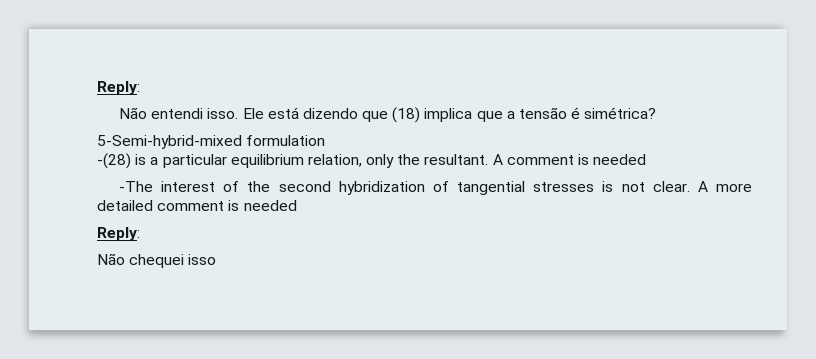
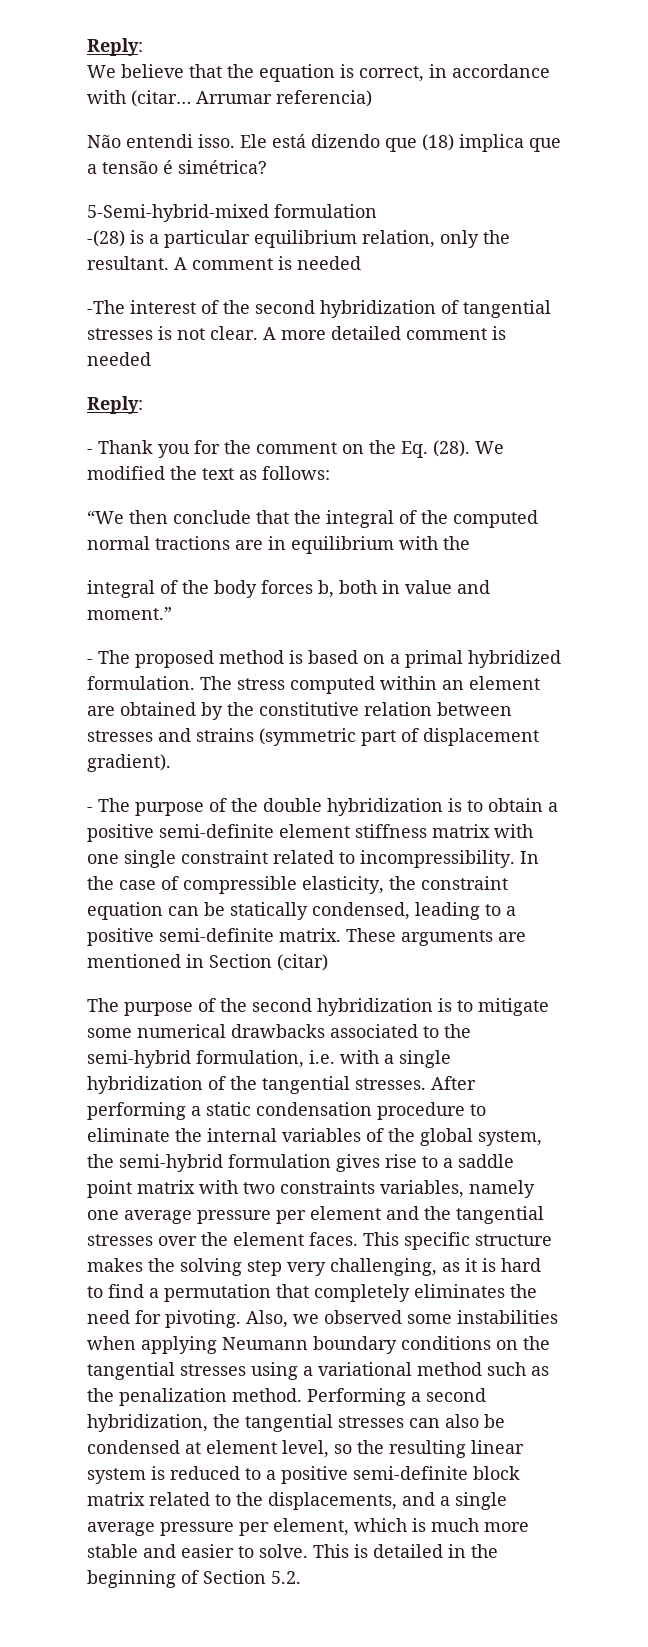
[97,81,140,95] Reply: -> [87,38,143,56] [87,64,550,82] [87,90,372,107] Reply: // We believe that the equation is correct, in accordance with (citar… Arrumar referencia)
[97,253,217,268] Não chequei isso -> [87,440,504,458] [87,466,330,480] [87,510,538,528] [87,536,470,554] [87,580,490,598] [87,607,172,620] [87,650,561,668] [87,676,540,694] [87,702,512,720] [87,728,539,746] [87,754,171,772] [87,798,558,816] [87,824,533,842] [87,850,539,868] [87,876,508,894] [87,902,516,920] [87,928,526,946] [87,954,328,971] [87,998,549,1016] [87,1024,471,1038] [87,1050,451,1068] [87,1076,476,1094] [87,1102,486,1120] [87,1128,542,1146] [87,1154,514,1172] [87,1180,535,1198] [87,1206,544,1224] [87,1232,552,1250] [87,1258,541,1276] [87,1284,537,1302] [87,1310,558,1328] [87,1336,550,1354] [87,1362,549,1380] [87,1388,486,1406] [87,1414,505,1432] [87,1440,524,1458] [87,1466,520,1484] [87,1492,507,1510] [87,1518,529,1536] [87,1544,498,1558] [87,1570,301,1588] - Thank you for the comment on the Eq. (28). We modified the text as follows: // “We then conclude that the integral of the computed normal tractions are in equilibrium with the // integral of the body forces b, both in value and moment.” // - The proposed method is based on a primal hybridized formulation. The stress computed within an element are obtained by the constitutive relation between stresses and strains (symmetric part of displacement gradient). // - The purpose of the double hybridization is to obtain a positive semi-definite element stiffness matrix with one single constraint related to incompressibility. In the case of compressible elasticity, the constraint equation can be statically condensed, leading to a positive semi-definite matrix. These arguments are mentioned in Section (citar) // The purpose of the second hybridization is to mitigate some numerical drawbacks associated to the semi-hybrid formulation, i.e. with a single hybridization of the tangential stresses. After performing a static condensation procedure to eliminate the internal variables of the global system, the semi-hybrid formulation gives rise to a saddle point matrix with two constraints variables, namely one average pressure per element and the tangential stresses over the element faces. This specific structure makes the solving step very challenging, as it is hard to find a permutation that completely eliminates the need for pivoting. Also, we observed some instabilities when applying Neumann boundary conditions on the tangential stresses using a variational method such as the penalization method. Performing a second hybridization, the tangential stresses can also be condensed at element level, so the resulting linear system is reduced to a positive semi-definite block matrix related to the displacements, and a single average pressure per element, which is much more stable and easier to solve. This is detailed in the beginning of Section 5.2.

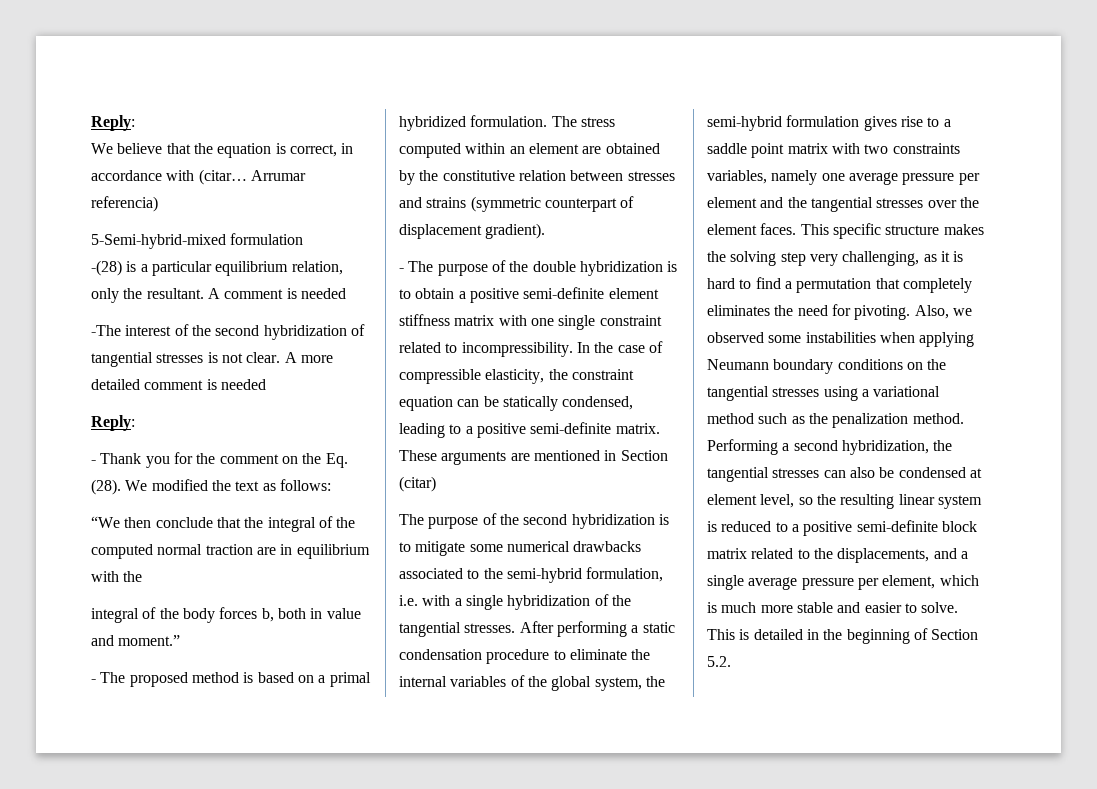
[87,134,561,152] [87,160,267,174] // Não entendi isso. Ele está dizendo que (18) implica que a tensão é simétrica? -> (158, 204) none
[155,536,230,550] tractions -> [205,544,253,555] traction
[361,730,396,746] part -> [544,198,617,212] counterpart

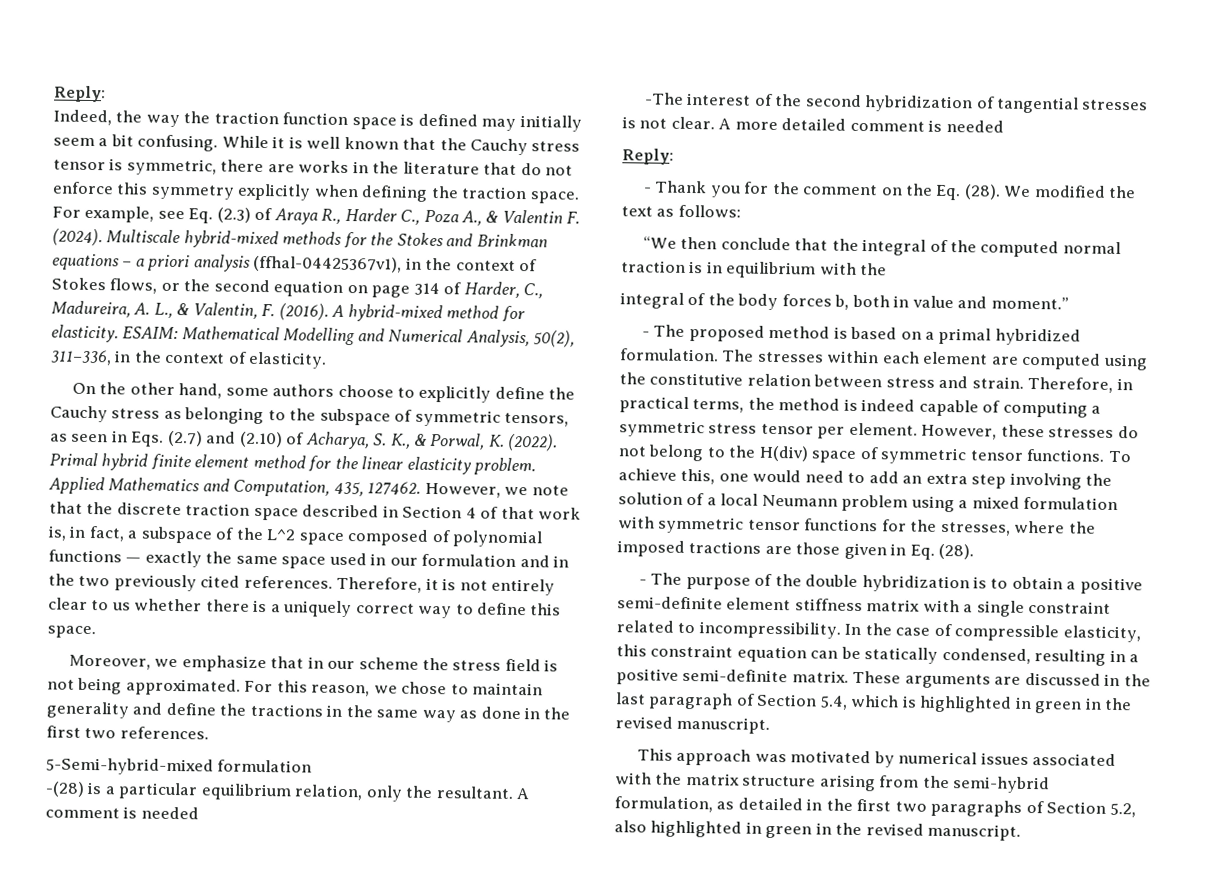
[91,115,135,131] [91,143,354,158] [91,169,306,185] [91,196,158,212] Reply: // We believe that the equation is correct, in accordance with (citar… Arrumar referencia) -> [54,85,106,103] [53,109,582,132] [53,134,581,156] [53,158,574,176] [52,181,579,204] [52,205,581,226] [52,228,548,249] [52,253,538,273] [51,277,544,299] [51,300,525,323] [51,324,576,348] [50,349,328,369] [71,382,576,403] [50,405,570,427] [50,430,559,452] [49,452,537,476] [48,476,569,498] [49,501,582,521] [48,525,544,548] [48,549,570,569] [48,573,556,596] [48,597,562,619] [47,625,96,639] [68,654,559,673] [47,677,544,697] [46,701,571,723] [46,725,209,740] Reply: // Indeed, the way the traction function space is defined may initially seem a bit confusing. While it is well known that the Cauchy stress tensor is symmetric, there are works in the literature that do not enforce this symmetry explicitly when defining the traction space. For example, see Eq. (2.3) of Araya R., Harder C., Poza A., & Valentin F. (2024). Multiscale hybrid-mixed methods for the Stokes and Brinkman equations – a priori analysis (ffhal-04425367v1), in the context of Stokes flows, or the second equation on page 314 of Harder, C., Madureira, A. L., & Valentin, F. (2016). A hybrid-mixed method for elasticity. ESAIM: Mathematical Modelling and Numerical Analysis, 50(2), 311–336, in the context of elasticity. // On the other hand, some authors choose to explicitly define the Cauchy stress as belonging to the subspace of symmetric tensors, as seen in Eqs. (2.7) and (2.10) of Acharya, S. K., & Porwal, K. (2022). Primal hybrid finite element method for the linear elasticity problem. Applied Mathematics and Computation, 435, 127462. However, we note that the discrete traction space described in Section 4 of that work is, in fact, a subspace of the L^2 space composed of polynomial functions — exactly the same space used in our formulation and in the two previously cited references. Therefore, it is not entirely clear to us whether there is a uniquely correct way to define this space. // Moreover, we emphasize that in our scheme the stress field is not being approximated. For this reason, we chose to maintain generality and define the tractions in the same way as done in the first two references.
[256,547,276,555] are -> [689,261,704,274] is
[580,117,615,127] [399,143,660,158] [399,170,675,185] [399,196,635,212] [399,223,546,239] stress computed within an element are obtained by the constitutive relation between stresses and strains (symmetric counterpart of displacement gradient). -> [757,350,1148,371] [619,372,1133,393] [619,396,1102,418] [619,420,1139,440] [618,444,1131,465] [618,468,1113,490] [618,492,1119,513] [618,516,1096,536] [617,540,975,560] stresses within each element are computed using the constitutive relation between stress and strain. Therefore, in practical terms, the method is indeed capable of computing a symmetric stress tensor per element. However, these stresses do not belong to the H(div) space of symmetric tensor functions. To achieve this, one would need to add an extra step involving the solution of a local Neumann problem using a mixed formulation with symmetric tensor functions for the stresses, where the imposed tractions are those given in Eq. (28).
[530,318,554,326] one -> [963,604,974,613] a
[548,369,568,380] the -> [616,644,647,657] this
[399,423,462,438] leading to -> [1034,649,1126,666] resulting in
[533,450,668,461] [399,476,436,492] [399,513,669,529] [399,541,642,556] [399,567,664,583] [399,594,631,610] [399,621,675,637] [399,649,651,664] [399,675,665,691] [707,115,951,131] [707,143,960,158] [707,170,980,185] [707,197,979,212] [707,223,984,239] [707,251,964,266] [707,277,972,293] [707,304,972,320] [707,332,975,347] [707,359,947,374] [707,386,941,401] [707,413,964,428] [707,439,953,455] [707,467,982,482] [707,494,982,509] [707,520,977,536] [707,548,968,563] [707,575,979,590] [707,602,959,613] [707,628,979,644] [707,656,731,667] mentioned in Section (citar) // The purpose of the second hybridization is to mitigate some numerical drawbacks associated to the semi-hybrid formulation, i.e. with a single hybridization of the tangential stresses. After performing a static condensation procedure to eliminate the internal variables of the global system, the semi-hybrid formulation gives rise to a saddle point matrix with two constraints variables, namely one average pressure per element and the tangential stresses over the element faces. This specific structure makes the solving step very challenging, as it is hard to find a permutation that completely eliminates the need for pivoting. Also, we observed some instabilities when applying Neumann boundary conditions on the tangential stresses using a variational method such as the penalization method. Performing a second hybridization, the tangential stresses can also be condensed at element level, so the resulting linear system is reduced to a positive semi-definite block matrix related to the displacements, and a single average pressure per element, which is much more stable and easier to solve. This is detailed in the beginning of Section 5.2. -> [1024,672,1151,687] [615,692,1133,714] [615,716,771,734] [636,748,1117,768] [615,772,1051,794] [614,796,1136,818] [614,820,1022,841] discussed in the last paragraph of Section 5.4, which is highlighted in green in the revised manuscript. // This approach was motivated by numerical issues associated with the matrix structure arising from the semi-hybrid formulation, as detailed in the first two paragraphs of Section 5.2, also highlighted in green in the revised manuscript.

